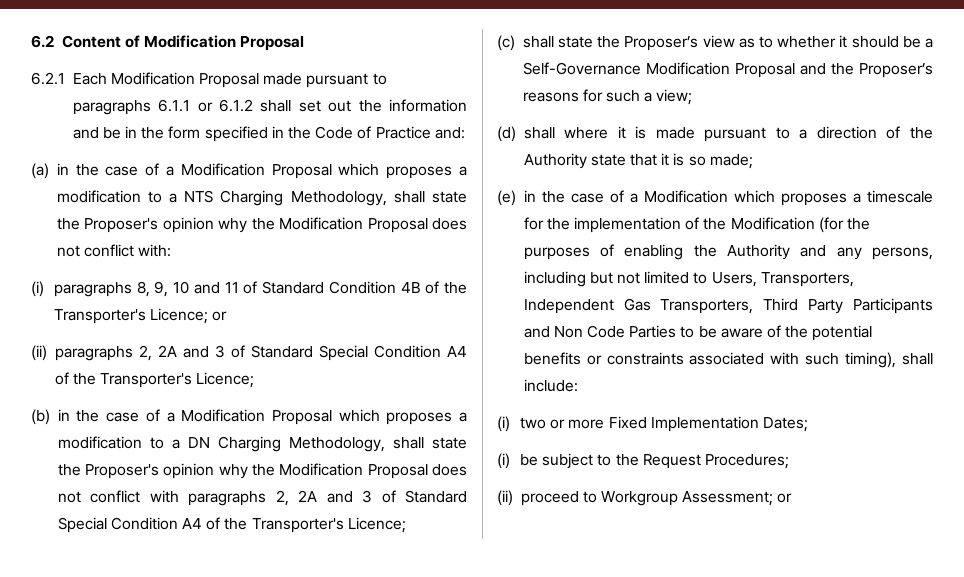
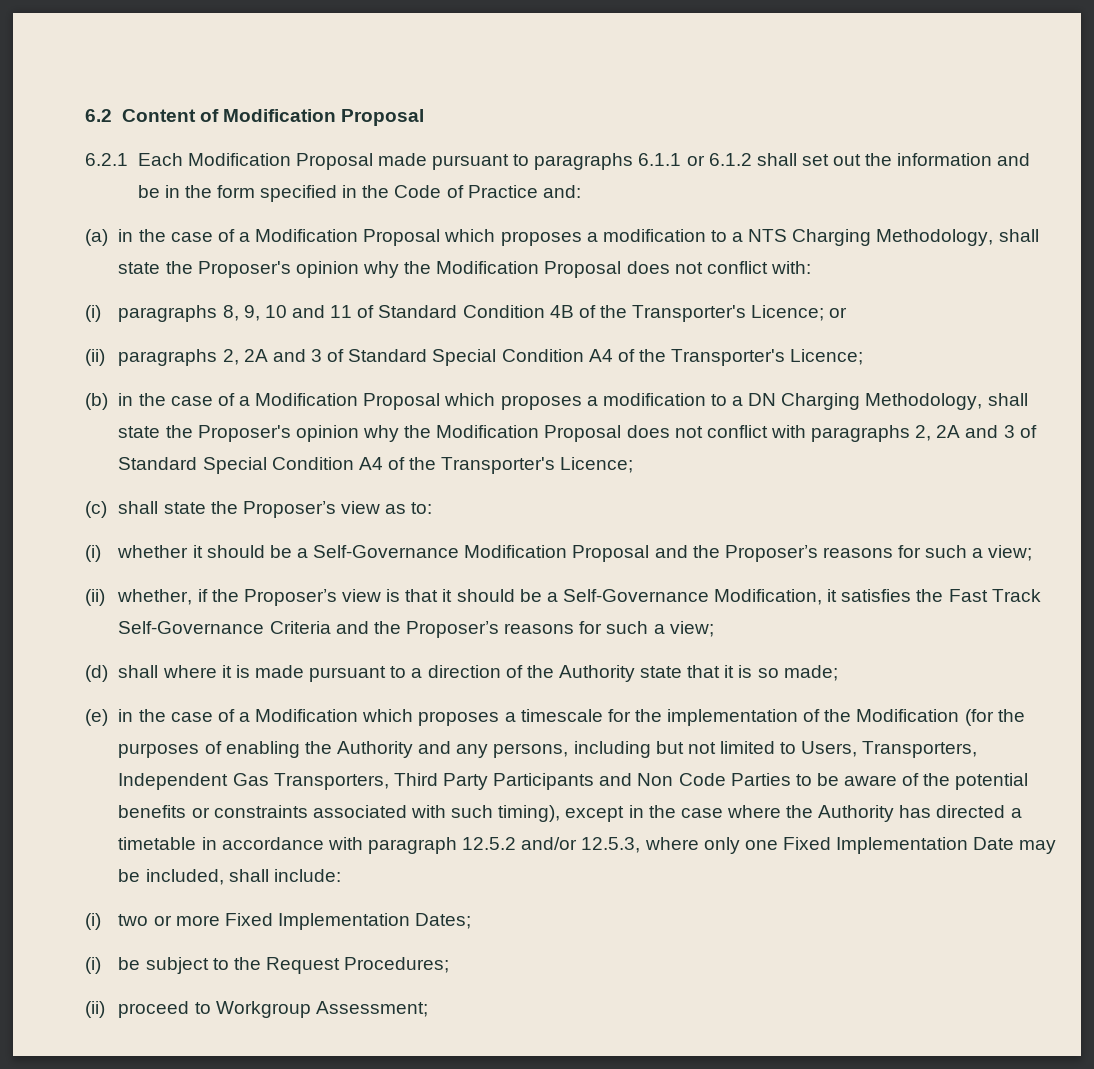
[758,36,773,48] to -> [411,502,433,514] [85,545,101,562] to: // (i)
(693, 97) none -> [85,589,1041,606] [118,621,714,638] // (ii) whether, if the Proposer’s view is that it should be a Self-Governance Modification, it satisfies the Fast Track Self-Governance Criteria and the Proposer’s reasons for such a view;
(897, 360) none -> [565,805,1022,822] [118,837,1057,854] [118,869,224,885] except in the case where the Authority has directed a timetable in accordance with paragraph 12.5.2 and/or 12.5.3, where only one Fixed Implementation Date may be included,
[777,493,793,503] or -> (428, 1009) none

